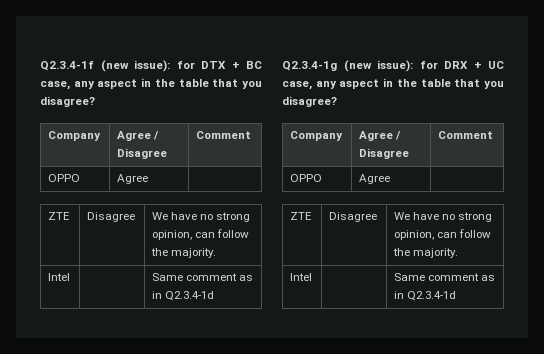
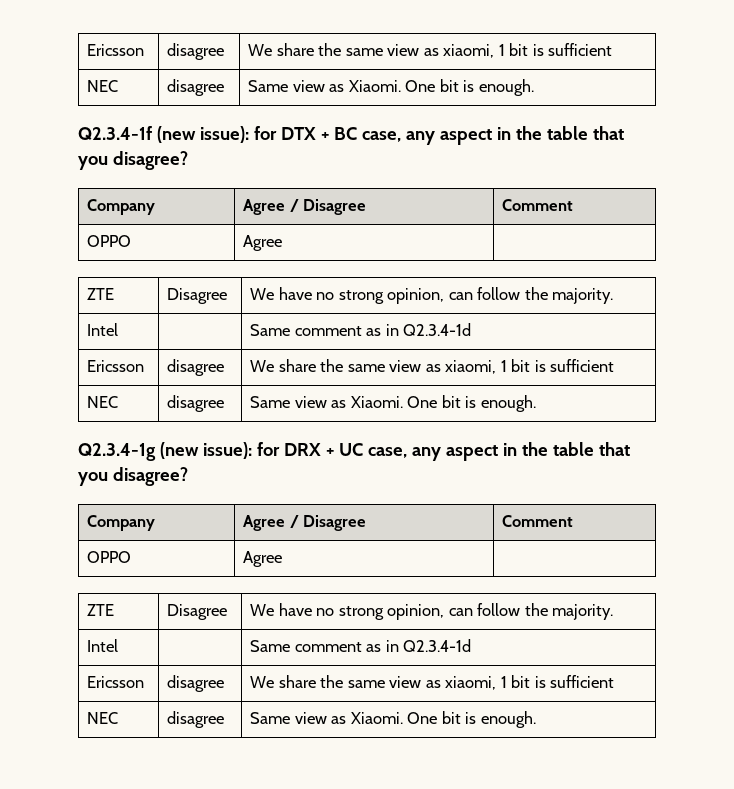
(40, 66) none -> [87,44,145,56] [167,43,225,60] [248,43,613,58] [87,80,119,92] [167,79,225,96] [248,79,534,96] Ericsson | disagree | We share the same view as xiaomi, 1 bit is sufficient // NEC | disagree | Same view as Xiaomi. One bit is enough. //
(215, 296) none -> [87,360,145,372] [167,359,225,376] [250,359,615,374] [87,396,119,408] [167,395,225,412] [250,395,536,412] // Ericsson | disagree | We share the same view as xiaomi, 1 bit is sufficient // NEC | disagree | Same view as Xiaomi. One bit is enough.
(457, 296) none -> [87,676,145,688] [167,675,225,692] [250,675,615,690] [87,712,119,724] [167,711,225,728] [250,711,536,728] // Ericsson | disagree | We share the same view as xiaomi, 1 bit is sufficient // NEC | disagree | Same view as Xiaomi. One bit is enough.

